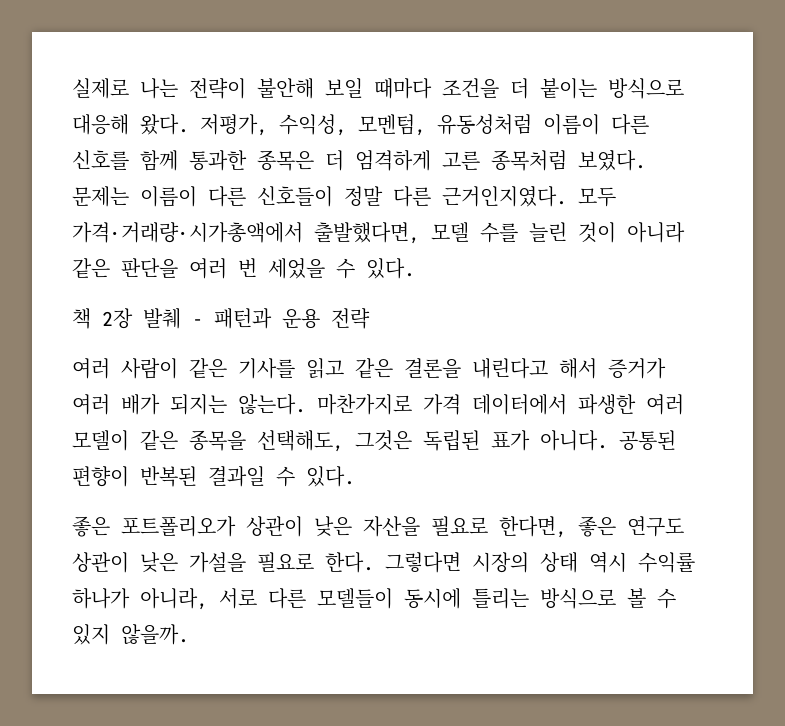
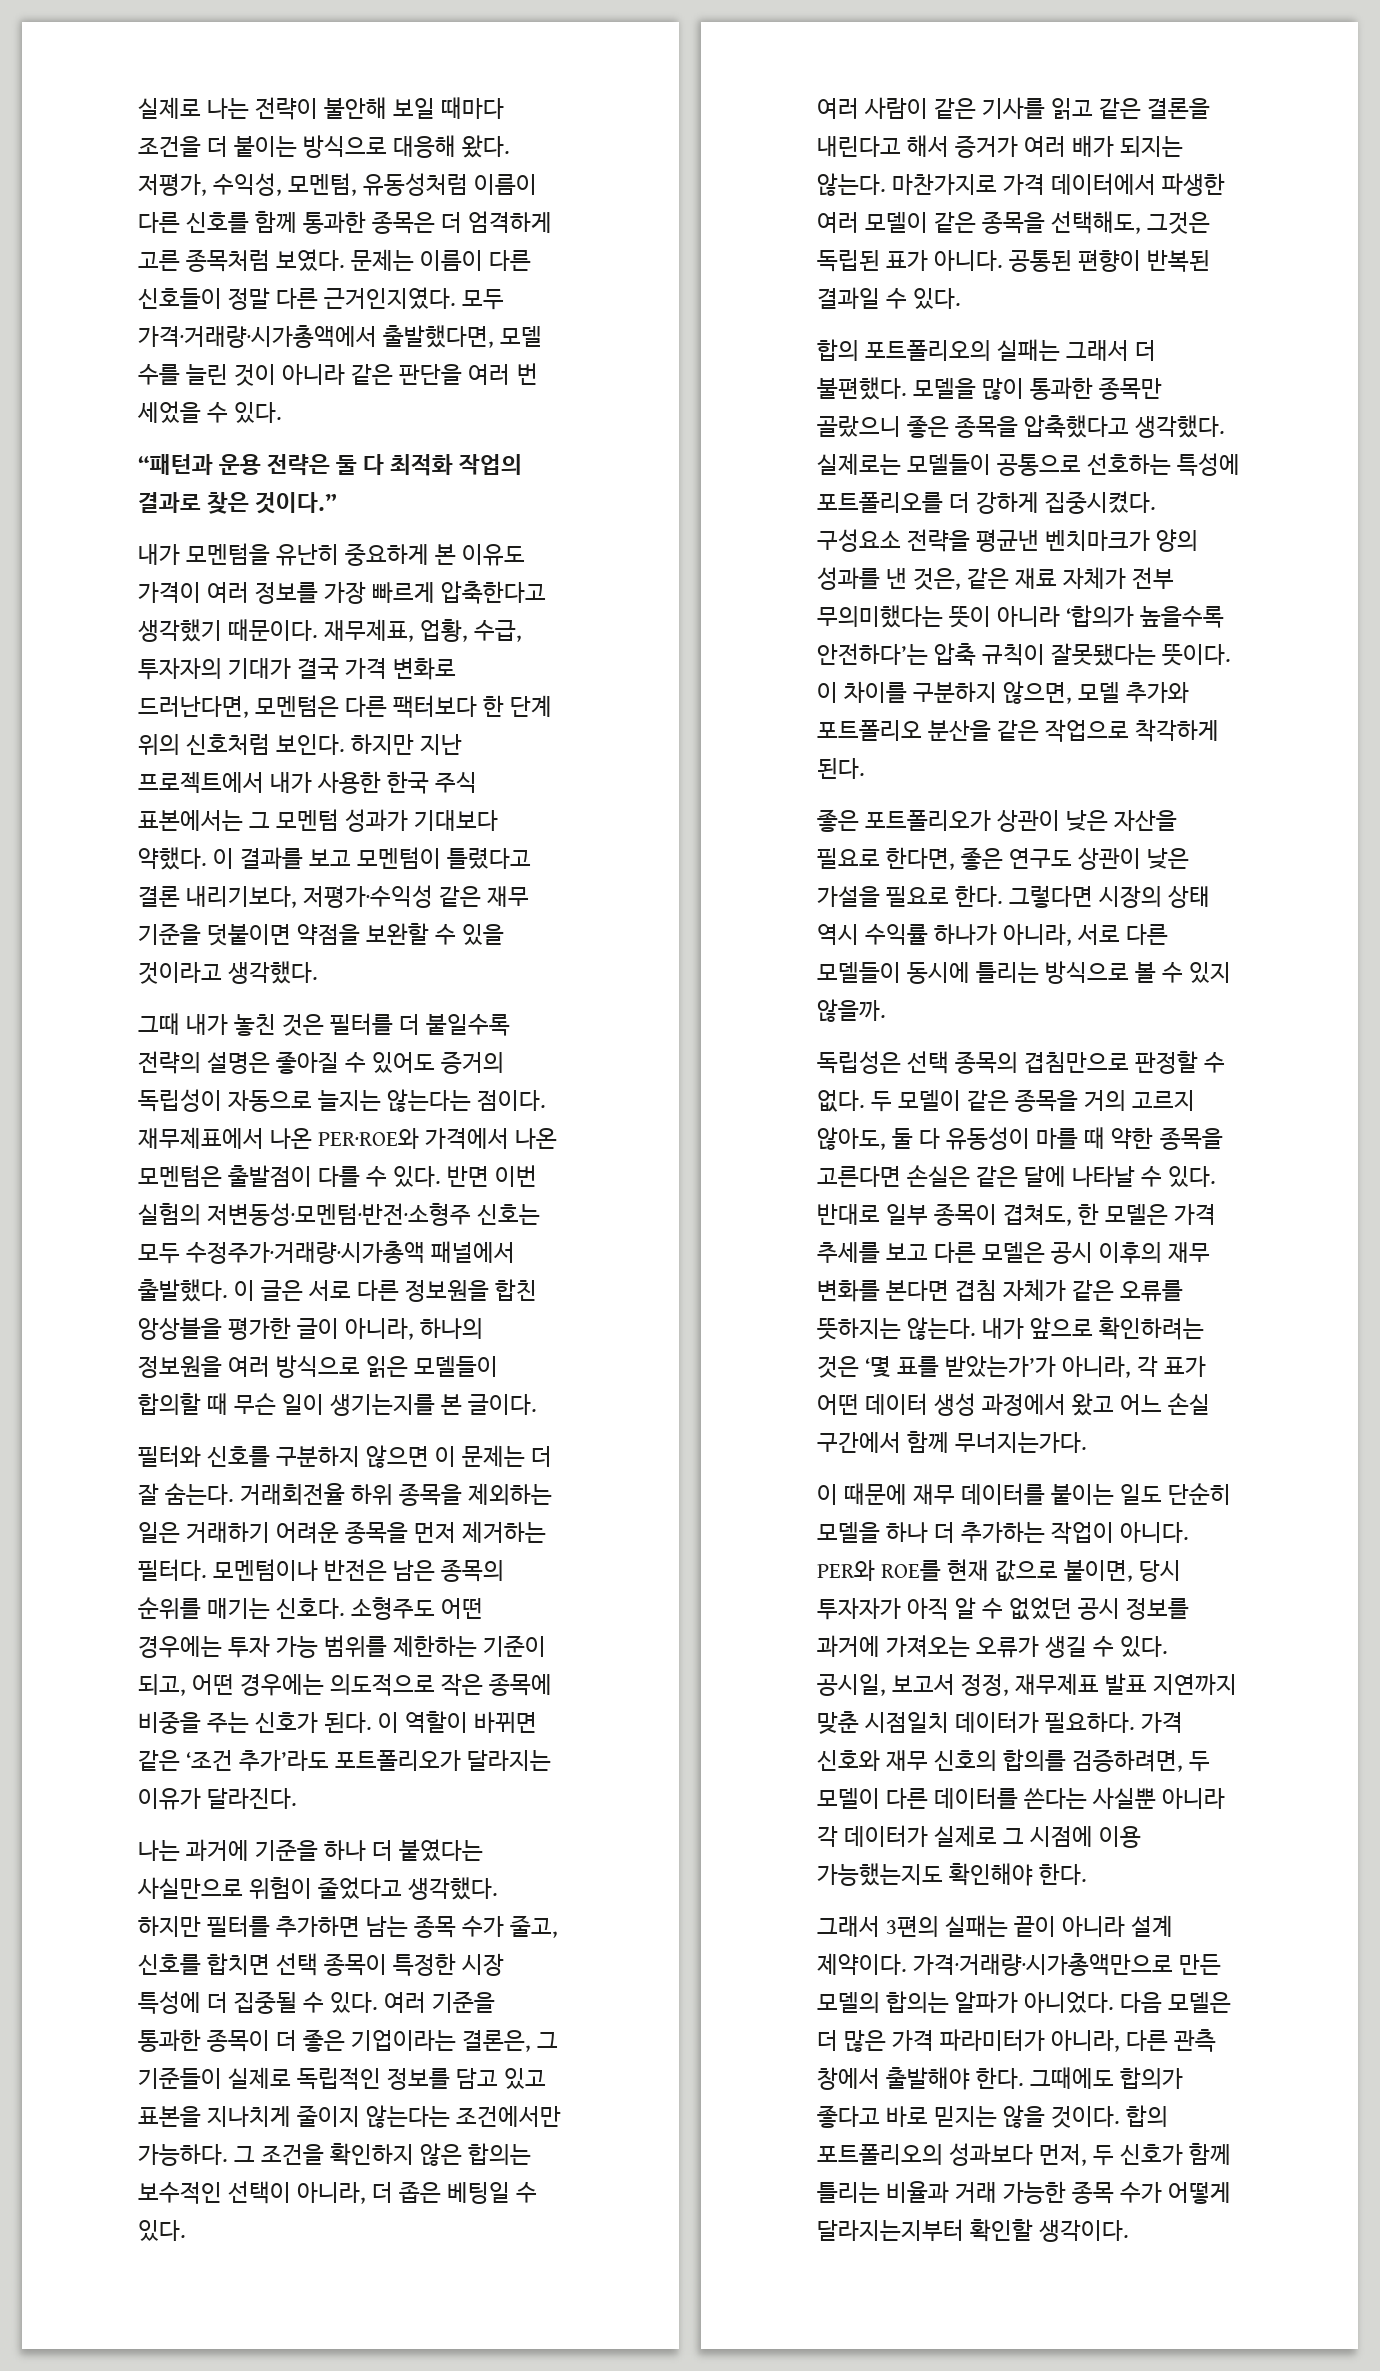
[72,308,370,329] 책 2장 발췌 - 패턴과 운용 전략 -> [138,454,523,476] [138,492,338,514] [138,543,526,566] [138,581,547,604] [138,619,523,642] [138,658,457,680] [138,695,553,718] [138,734,463,755] [138,771,478,794] [138,809,499,832] [138,847,532,870] [138,885,530,908] [138,923,505,946] [138,961,319,984] [138,1013,511,1036] [138,1051,505,1074] [138,1089,547,1112] [138,1127,558,1149] [138,1165,538,1187] [138,1203,541,1226] [138,1241,516,1264] [138,1279,538,1302] [138,1317,484,1340] [138,1355,499,1378] [138,1393,538,1416] [138,1445,553,1468] [138,1483,553,1506] [138,1521,547,1544] [138,1559,505,1582] [138,1597,484,1620] [138,1635,547,1658] [138,1673,553,1696] [138,1711,538,1734] [138,1750,552,1771] [138,1788,298,1810] [138,1839,484,1861] [137,1877,499,1900] [138,1915,559,1938] [138,1953,505,1976] [138,1991,496,2014] [138,2029,559,2052] [138,2067,547,2090] [138,2105,562,2128] [138,2143,532,2166] [138,2181,538,2204] [138,2220,186,2241] “패턴과 운용 전략은 둘 다 최적화 작업의 결과로 찾은 것이다.” // 내가 모멘텀을 유난히 중요하게 본 이유도 가격이 여러 정보를 가장 빠르게 압축한다고 생각했기 때문이다. 재무제표, 업황, 수급, 투자자의 기대가 결국 가격 변화로 드러난다면, 모멘텀은 다른 팩터보다 한 단계 위의 신호처럼 보인다. 하지만 지난 프로젝트에서 내가 사용한 한국 주식 표본에서는 그 모멘텀 성과가 기대보다 약했다. 이 결과를 보고 모멘텀이 틀렸다고 결론 내리기보다, 저평가·수익성 같은 재무 기준을 덧붙이면 약점을 보완할 수 있을 것이라고 생각했다. // 그때 내가 놓친 것은 필터를 더 붙일수록 전략의 설명은 좋아질 수 있어도 증거의 독립성이 자동으로 늘지는 않는다는 점이다. 재무제표에서 나온 PER·ROE와 가격에서 나온 모멘텀은 출발점이 다를 수 있다. 반면 이번 실험의 저변동성·모멘텀·반전·소형주 신호는 모두 수정주가·거래량·시가총액 패널에서 출발했다. 이 글은 서로 다른 정보원을 합친 앙상블을 평가한 글이 아니라, 하나의 정보원을 여러 방식으로 읽은 모델들이 합의할 때 무슨 일이 생기는지를 본 글이다. // 필터와 신호를 구분하지 않으면 이 문제는 더 잘 숨는다. 거래회전율 하위 종목을 제외하는 일은 거래하기 어려운 종목을 먼저 제거하는 필터다. 모멘텀이나 반전은 남은 종목의 순위를 매기는 신호다. 소형주도 어떤 경우에는 투자 가능 범위를 제한하는 기준이 되고, 어떤 경우에는 의도적으로 작은 종목에 비중을 주는 신호가 된다. 이 역할이 바뀌면 같은 ‘조건 추가’라도 포트폴리오가 달라지는 이유가 달라진다. // 나는 과거에 기준을 하나 더 붙였다는 사실만으로 위험이 줄었다고 생각했다. 하지만 필터를 추가하면 남는 종목 수가 줄고, 신호를 합치면 선택 종목이 특정한 시장 특성에 더 집중될 수 있다. 여러 기준을 통과한 종목이 더 좋은 기업이라는 결론은, 그 기준들이 실제로 독립적인 정보를 담고 있고 표본을 지나치게 줄이지 않는다는 조건에서만 가능하다. 그 조건을 확인하지 않은 합의는 보수적인 선택이 아니라, 더 좁은 베팅일 수 있다.
(355, 476) none -> [817,339,1157,361] [817,377,1163,400] [817,415,1226,438] [817,453,1241,476] [817,491,1157,514] [817,529,1199,552] [817,567,1175,590] [817,605,1225,628] [817,643,1232,666] [817,681,1190,704] [817,719,1220,742] [817,758,865,779] // 합의 포트폴리오의 실패는 그래서 더 불편했다. 모델을 많이 통과한 종목만 골랐으니 좋은 종목을 압축했다고 생각했다. 실제로는 모델들이 공통으로 선호하는 특성에 포트폴리오를 더 강하게 집중시켰다. 구성요소 전략을 평균낸 벤치마크가 양의 성과를 낸 것은, 같은 재료 자체가 전부 무의미했다는 뜻이 아니라 ‘합의가 높을수록 안전하다’는 압축 규칙이 잘못됐다는 뜻이다. 이 차이를 구분하지 않으면, 모델 추가와 포트폴리오 분산을 같은 작업으로 착각하게 된다.
(189, 634) none -> [817,1051,1226,1074] [817,1089,1196,1112] [817,1127,1223,1150] [817,1165,1217,1187] [817,1203,1217,1226] [817,1242,1211,1264] [817,1279,1184,1302] [817,1317,1205,1340] [817,1356,1207,1378] [817,1393,1211,1416] [817,1431,1088,1453] [817,1483,1232,1505] [817,1521,1190,1544] [817,1559,1182,1582] [817,1597,1190,1620] [817,1635,1169,1658] [817,1673,1238,1696] [817,1711,1184,1734] [817,1749,1211,1772] [817,1787,1226,1809] [817,1825,1142,1848] [817,1863,1088,1886] [817,1915,1174,1937] [817,1953,1222,1976] [817,1991,1232,2013] [817,2029,1217,2052] [817,2067,1184,2090] [817,2105,1169,2128] [817,2143,1232,2166] [817,2181,1232,2204] [817,2219,1130,2242] // 독립성은 선택 종목의 겹침만으로 판정할 수 없다. 두 모델이 같은 종목을 거의 고르지 않아도, 둘 다 유동성이 마를 때 약한 종목을 고른다면 손실은 같은 달에 나타날 수 있다. 반대로 일부 종목이 겹쳐도, 한 모델은 가격 추세를 보고 다른 모델은 공시 이후의 재무 변화를 본다면 겹침 자체가 같은 오류를 뜻하지는 않는다. 내가 앞으로 확인하려는 것은 ‘몇 표를 받았는가’가 아니라, 각 표가 어떤 데이터 생성 과정에서 왔고 어느 손실 구간에서 함께 무너지는가다. // 이 때문에 재무 데이터를 붙이는 일도 단순히 모델을 하나 더 추가하는 작업이 아니다. PER와 ROE를 현재 값으로 붙이면, 당시 투자자가 아직 알 수 없었던 공시 정보를 과거에 가져오는 오류가 생길 수 있다. 공시일, 보고서 정정, 재무제표 발표 지연까지 맞춘 시점일치 데이터가 필요하다. 가격 신호와 재무 신호의 합의를 검증하려면, 두 모델이 다른 데이터를 쓴다는 사실뿐 아니라 각 데이터가 실제로 그 시점에 이용 가능했는지도 확인해야 한다. // 그래서 3편의 실패는 끝이 아니라 설계 제약이다. 가격·거래량·시가총액만으로 만든 모델의 합의는 알파가 아니었다. 다음 모델은 더 많은 가격 파라미터가 아니라, 다른 관측 창에서 출발해야 한다. 그때에도 합의가 좋다고 바로 믿지는 않을 것이다. 합의 포트폴리오의 성과보다 먼저, 두 신호가 함께 틀리는 비율과 거래 가능한 종목 수가 어떻게 달라지는지부터 확인할 생각이다.

